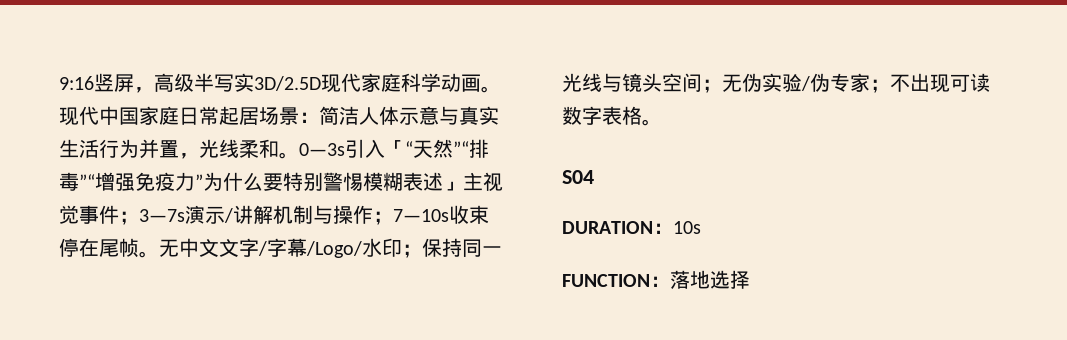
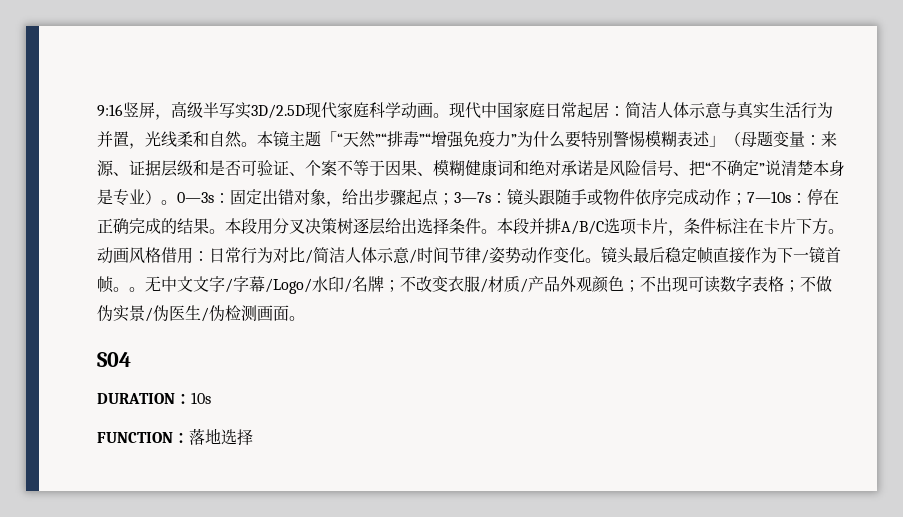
[259,107,299,125] 场景 -> (609, 110) none
[279,139,385,159] 。0—3s引入 -> [209,130,321,148] 自然。本镜主题
[463,172,503,192] [59,205,489,225] [59,238,139,258] 主视觉事件；3—7s演示/讲解机制与操作；7—10s收束停在尾帧 -> [725,131,837,147] [97,159,845,177] [97,188,839,207] [97,218,844,236] [97,246,841,264] [97,276,129,293] （母题变量：来源、证据层级和是否可验证、个案不等于因果、模糊健康词和绝对承诺是风险信号、把“不确定”说清楚本身是专业）。0—3s：固定出错对象，给出步骤起点；3—7s：镜头跟随手或物件依序完成动作；7—10s：停在正确完成的结果。本段用分叉决策树逐层给出选择条件。本段并排A/B/C选项卡片，条件标注在卡片下方。动画风格借用：日常行为对比/简洁人体示意/时间节律/姿势动作变化。镜头最后稳定帧直接作为下一镜首帧。
[402,238,502,258] [562,73,870,93] ；保持同一光线与镜头空间；无伪实验/伪专家 -> [344,276,624,293] /名牌；不改变衣服/材质/产品外观颜色
(642, 115) none -> [784,276,832,292] [97,305,289,322] ；不做伪实景/伪医生/伪检测画面

